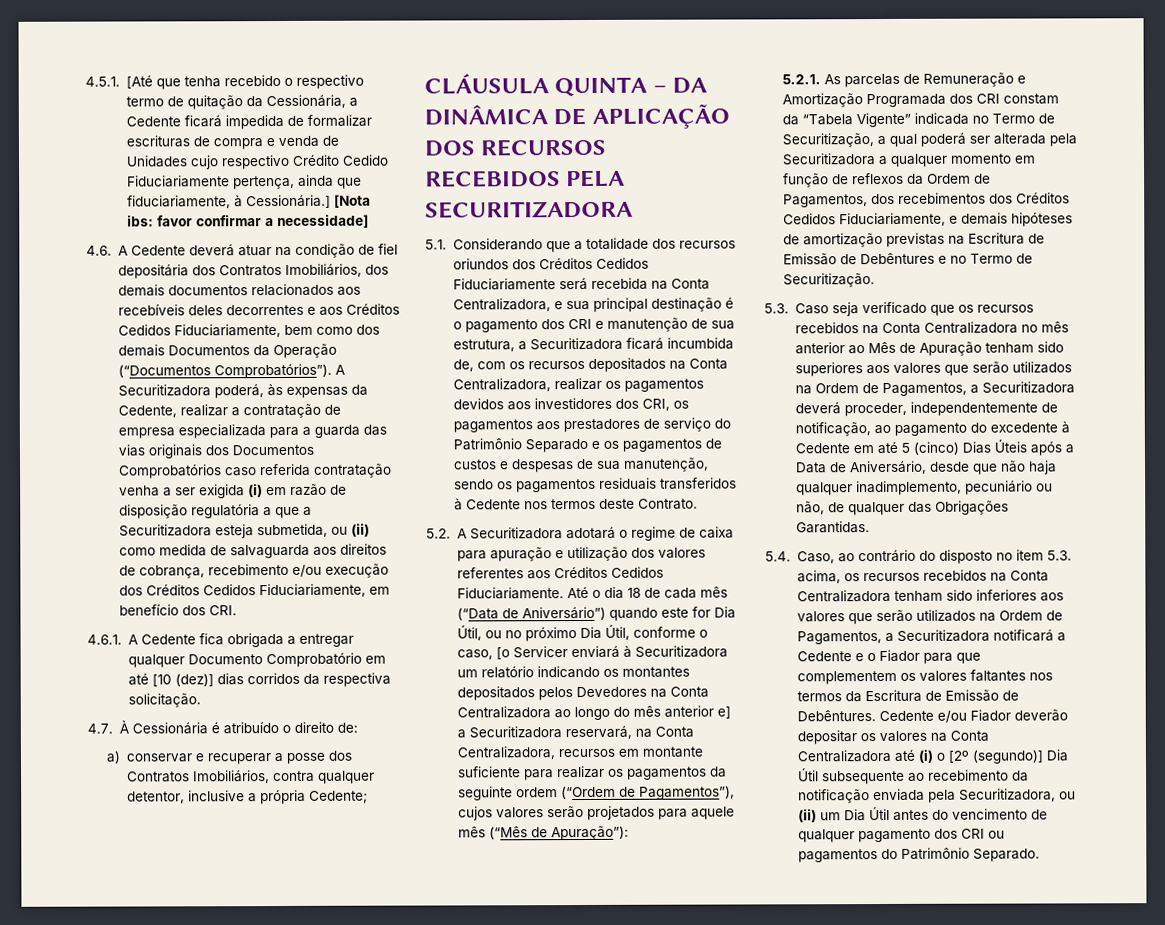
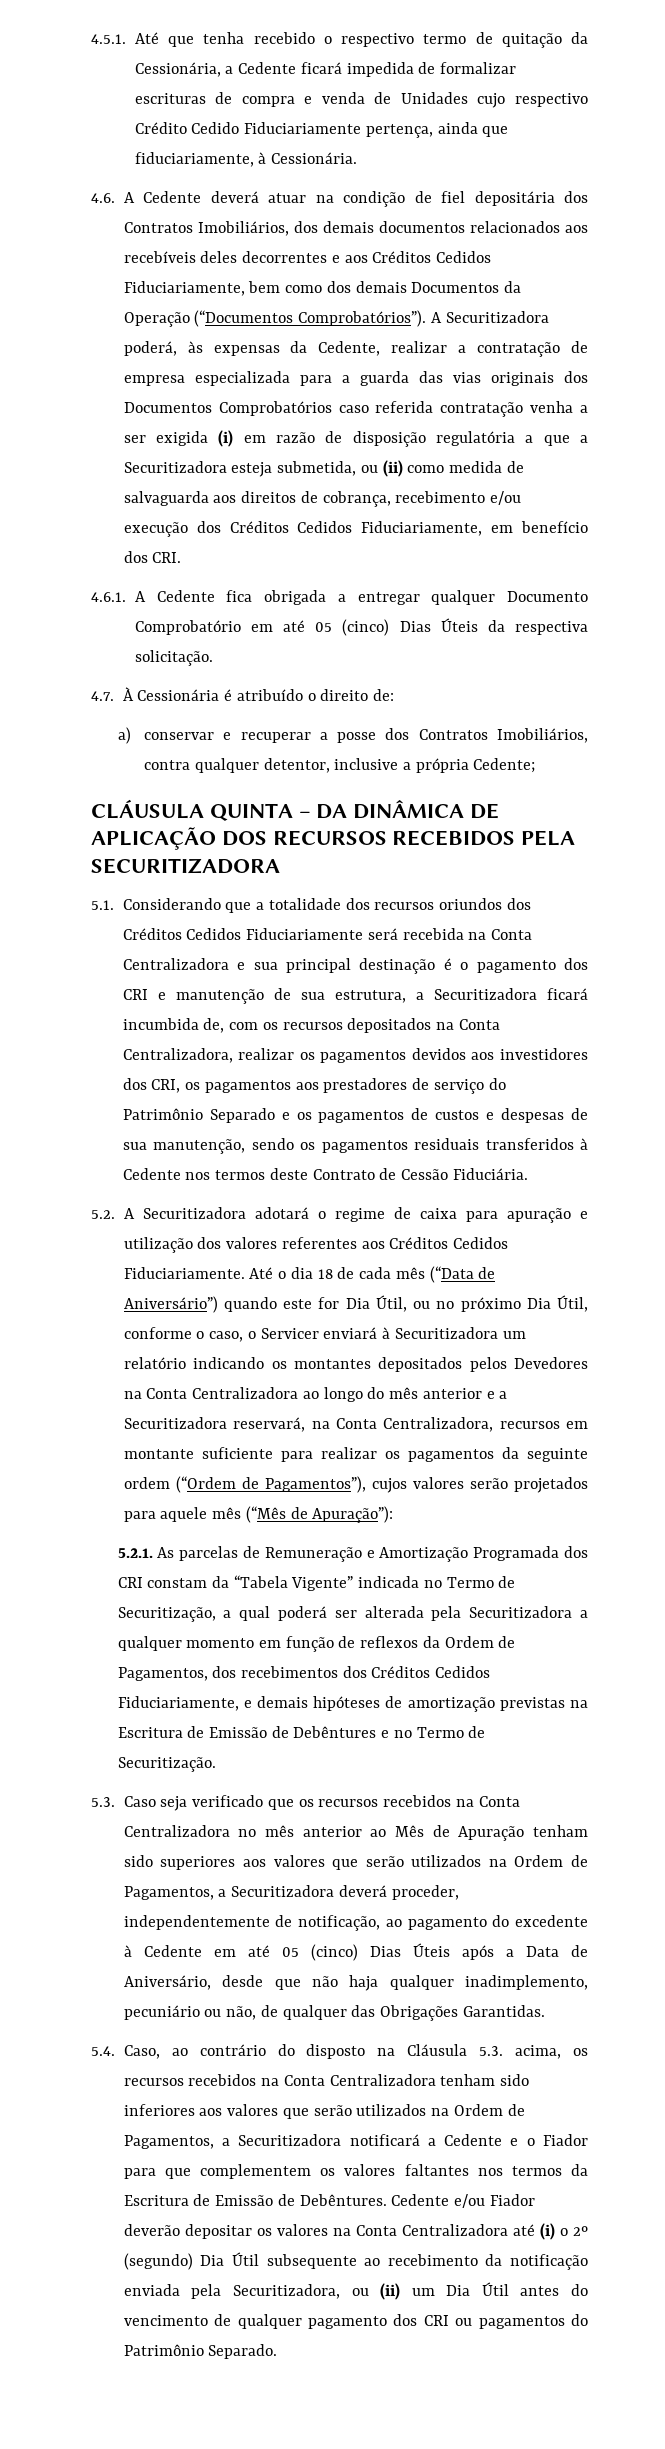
[125,75,153,89] [Até -> [134,32,159,44] Até
[245,194,371,209] [126,214,369,229] Cessionária.] [Nota ibs: favor confirmar a necessidade] -> [271,152,358,164] Cessionária.
[151,672,300,687] [10 (dez)] dias corridos -> [315,618,478,636] 05 (cinco) Dias Úteis
[452,298,551,312] Centralizadora, -> [122,958,229,970] Centralizadora
[637,498,698,510] Contrato. -> [312,1168,528,1180] Contrato de Cessão Fiduciária.
[495,647,510,660] [o -> [247,1331,256,1339] o
[716,706,731,719] e] -> [486,1391,495,1399] e
[900,442,910,453] 5 -> [281,1947,299,1957] 05
[995,549,1044,561] no item -> [377,2044,468,2056] na Cláusula
[947,749,1044,764] [2º (segundo)] -> [572,2226,588,2236] [123,2253,193,2270] 2º (segundo)

